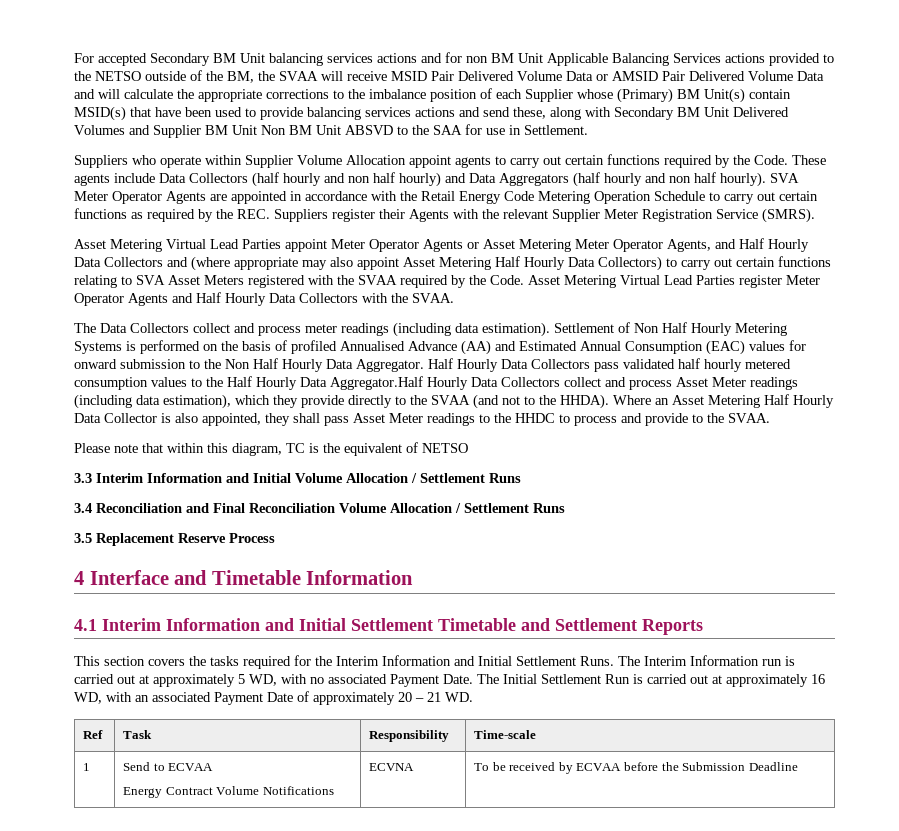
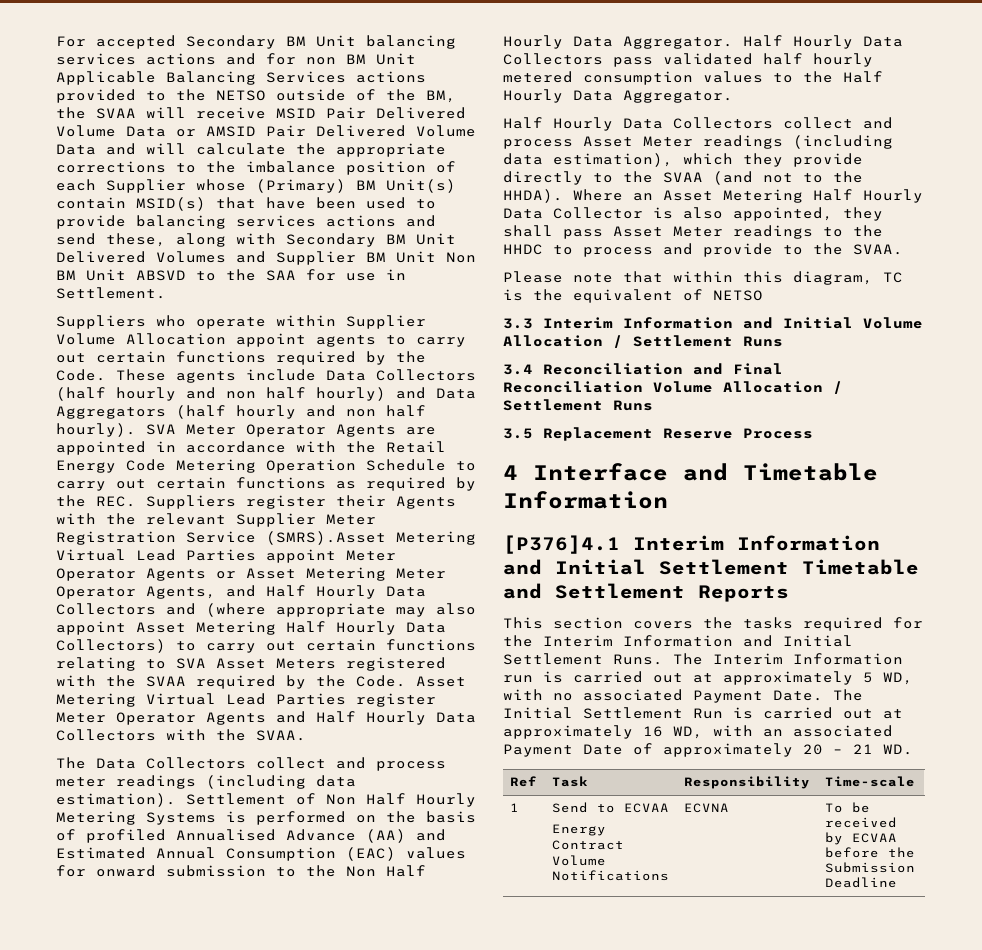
[762,208,815,223] [74,239,106,249] (SMRS). // Asset -> [266,531,386,545] (SMRS).Asset
[330,376,423,390] Aggregator.Half -> [623,90,733,103] [503,117,543,129] Aggregator. // Half
[74,619,97,631] 4.1 -> [503,535,620,554] [P376]4.1

